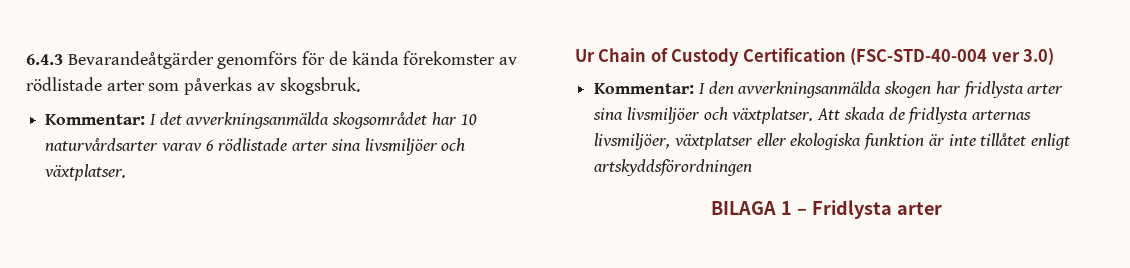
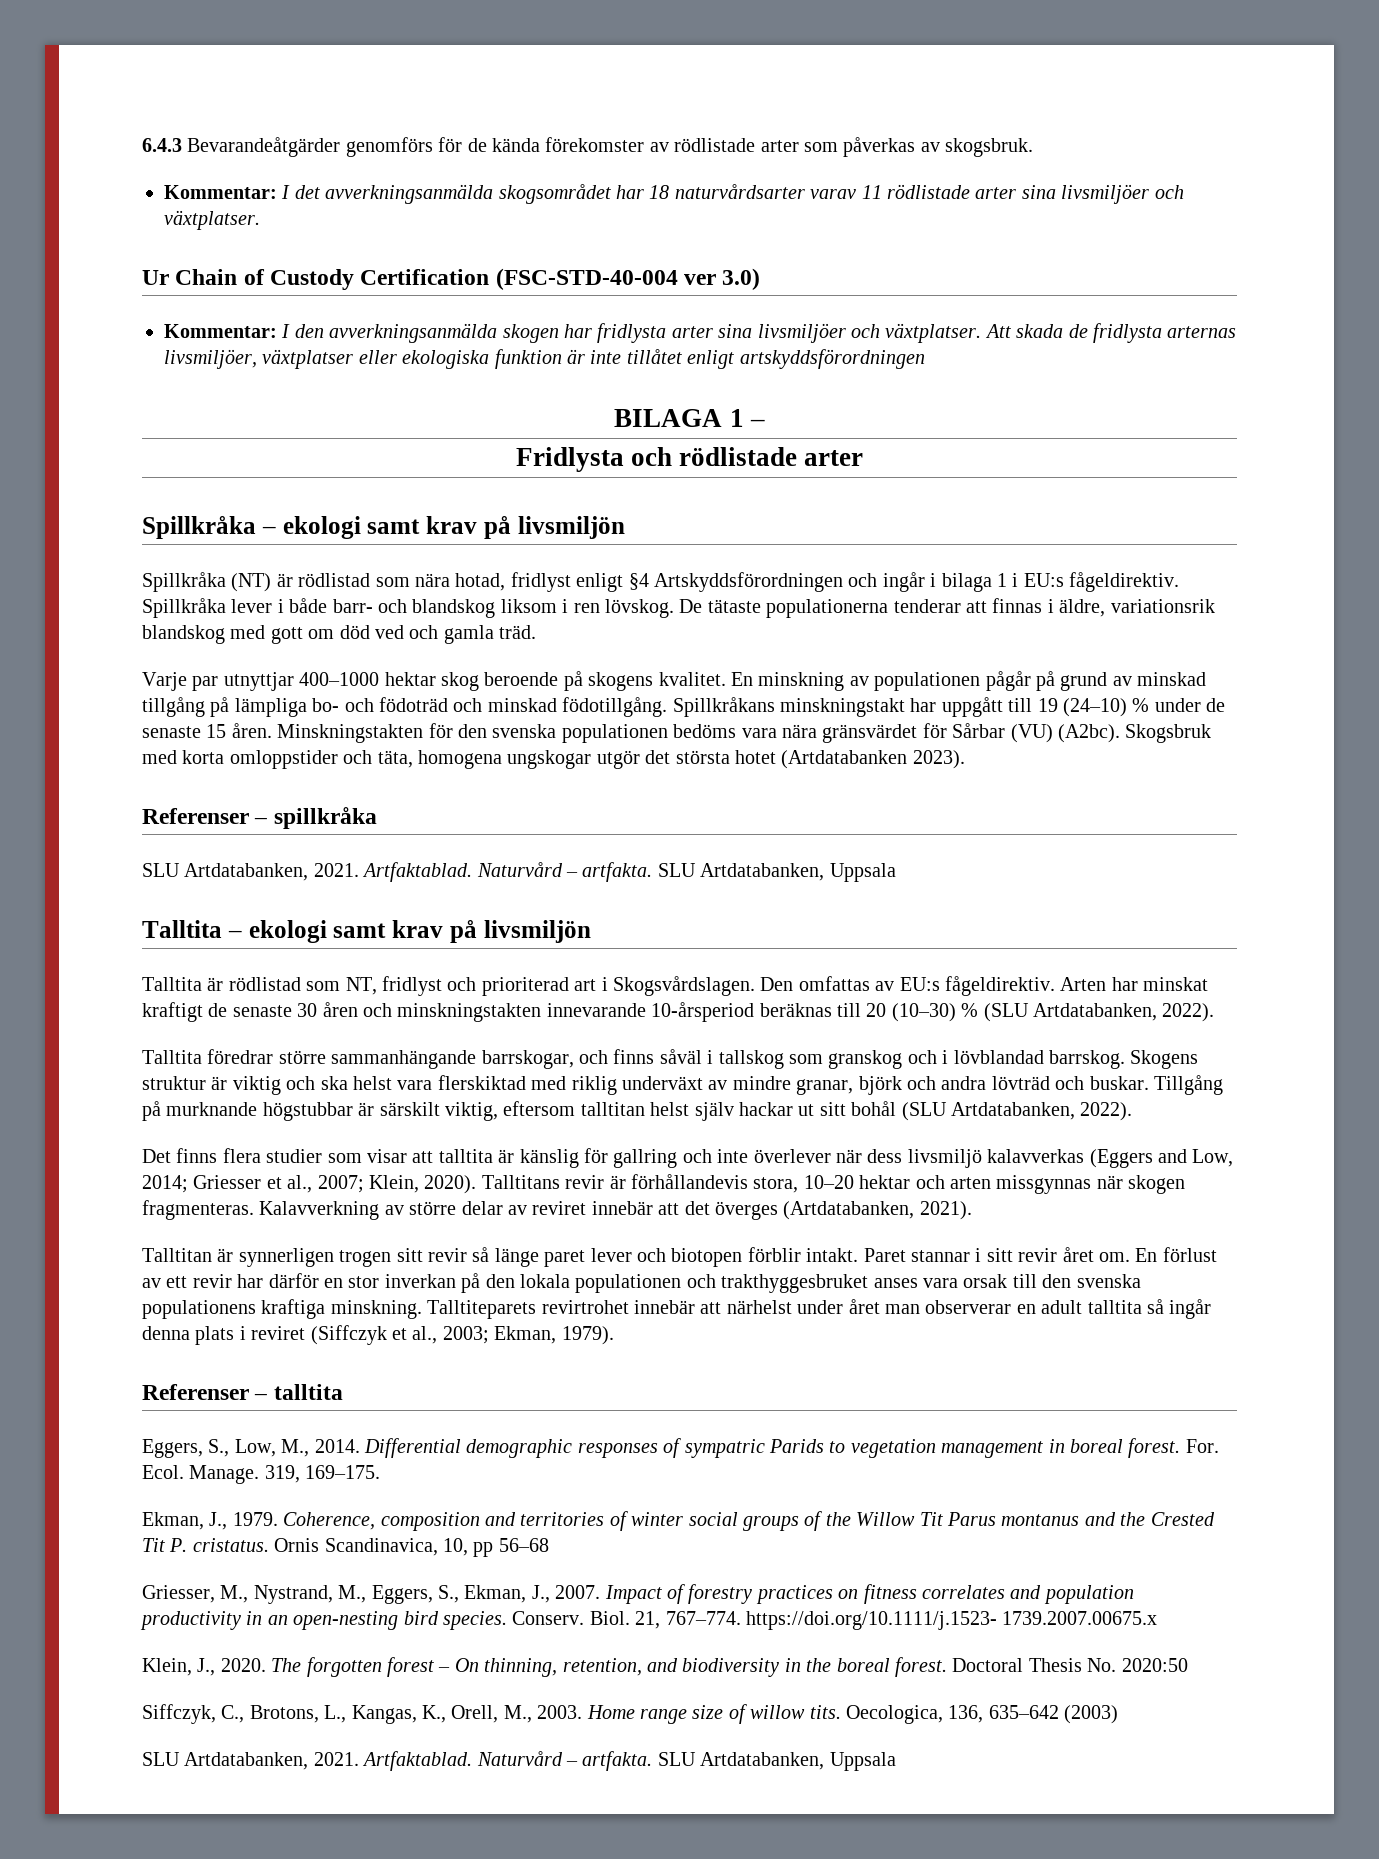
[460,114,477,125] 10 -> [649,185,670,199] 18
[205,140,214,151] 6 -> [861,185,882,199] 11
[811,200,942,219] Fridlysta arter -> [515,447,864,472] [142,515,625,539] [142,572,1180,592] [142,598,1215,618] [142,625,537,644] [142,671,1207,691] [142,697,1226,717] [142,723,1212,743] [142,750,965,769] [142,807,377,829] [142,862,896,882] [142,919,591,943] [142,976,1209,996] [142,1002,1215,1022] [142,1049,1199,1069] [142,1075,1223,1095] [142,1101,1133,1121] [142,1148,1234,1168] [142,1174,1186,1194] [142,1200,972,1220] [142,1247,1217,1267] [142,1273,1141,1293] [142,1299,1212,1319] [142,1325,614,1345] [142,1384,343,1400] [142,1438,1219,1458] [142,1465,381,1484] [142,1511,1215,1531] [142,1538,549,1557] [142,1584,1134,1604] [140,1611,1158,1630] [142,1657,1188,1677] [142,1704,1119,1724] [142,1751,896,1771] // Fridlysta och rödlistade arter // Spillkråka – ekologi samt krav på livsmiljön // Spillkråka (NT) är rödlistad som nära hotad, fridlyst enligt §4 Artskyddsförordningen och ingår i bilaga 1 i EU:s fågeldirektiv. Spillkråka lever i både barr- och blandskog liksom i ren lövskog. De tätaste populationerna tenderar att finnas i äldre, variationsrik blandskog med gott om död ved och gamla träd. // Varje par utnyttjar 400–1000 hektar skog beroende på skogens kvalitet. En minskning av populationen pågår på grund av minskad tillgång på lämpliga bo- och födoträd och minskad födotillgång. Spillkråkans minskningstakt har uppgått till 19 (24–10) % under de senaste 15 åren. Minskningstakten för den svenska populationen bedöms vara nära gränsvärdet för Sårbar (VU) (A2bc). Skogsbruk med korta omloppstider och täta, homogena ungskogar utgör det största hotet (Artdatabanken 2023). // Referenser – spillkråka // SLU Artdatabanken, 2021. Artfaktablad. Naturvård – artfakta. SLU Artdatabanken, Uppsala // Talltita – ekologi samt krav på livsmiljön // Talltita är rödlistad som NT, fridlyst och prioriterad art i Skogsvårdslagen. Den omfattas av EU:s fågeldirektiv. Arten har minskat kraftigt de senaste 30 åren och minskningstakten innevarande 10-årsperiod beräknas till 20 (10–30) % (SLU Artdatabanken, 2022). // Talltita föredrar större sammanhängande barrskogar, och finns såväl i tallskog som granskog och i lövblandad barrskog. Skogens struktur är viktig och ska helst vara flerskiktad med riklig underväxt av mindre granar, björk och andra lövträd och buskar. Tillgång på murknande högstubbar är särskilt viktig, eftersom talltitan helst själv hackar ut sitt bohål (SLU Artdatabanken, 2022). // Det finns flera studier som visar att talltita är känslig för gallring och inte överlever när dess livsmiljö kalavverkas (Eggers and Low, 2014; Griesser et al., 2007; Klein, 2020). Talltitans revir är förhållandevis stora, 10–20 hektar och arten missgynnas när skogen fragmenteras. Kalavverkning av större delar av reviret innebär att det överges (Artdatabanken, 2021). // Talltitan är synnerligen trogen sitt revir så länge paret lever och biotopen förblir intakt. Paret stannar i sitt revir året om. En förlust av ett revir har därför en stor inverkan på den lokala populationen och trakthyggesbruket anses vara orsak till den svenska populationens kraftiga minskning. Talltiteparets revirtrohet innebär att närhelst under året man observerar en adult talltita så ingår denna plats i reviret (Siffczyk et al., 2003; Ekman, 1979). // Referenser – talltita // Eggers, S., Low, M., 2014. Differential demographic responses of sympatric Parids to vegetation management in boreal forest. For. Ecol. Manage. 319, 169–175. // Ekman, J., 1979. Coherence, composition and territories of winter social groups of the Willow Tit Parus montanus and the Crested Tit P. cristatus. Ornis Scandinavica, 10, pp 56–68 // Griesser, M., Nystrand, M., Eggers, S., Ekman, J., 2007. Impact of forestry practices on fitness correlates and population productivity in an open-nesting bird species. Conserv. Biol. 21, 767–774. https://doi.org/10.1111/j.1523- 1739.2007.00675.x // Klein, J., 2020. The forgotten forest – On thinning, retention, and biodiversity in the boreal forest. Doctoral Thesis No. 2020:50 // Siffczyk, C., Brotons, L., Kangas, K., Orell, M., 2003. Home range size of willow tits. Oecologica, 136, 635–642 (2003) // SLU Artdatabanken, 2021. Artfaktablad. Naturvård – artfakta. SLU Artdatabanken, Uppsala

